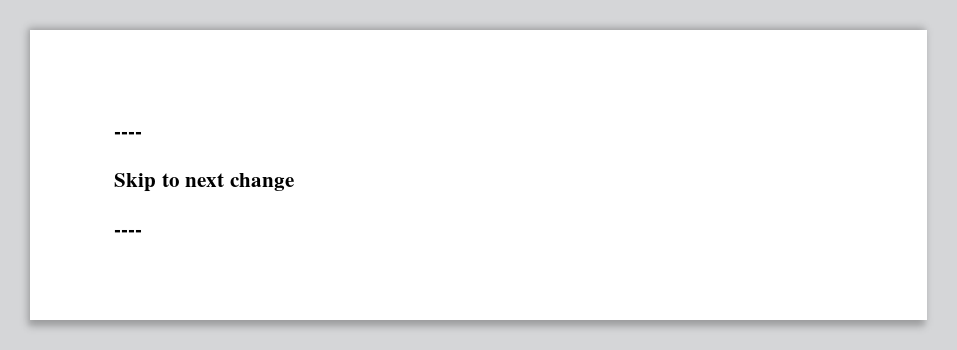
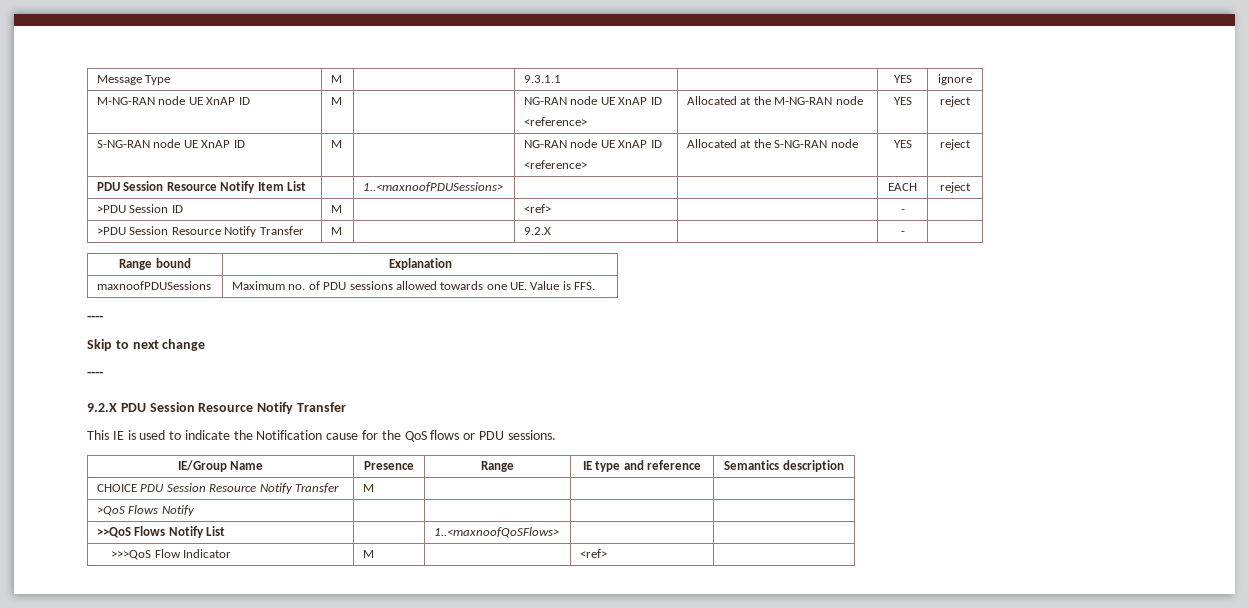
(114, 134) none -> [97,75,171,85] [331,75,343,83] [524,75,562,83] [893,75,912,83] [938,74,972,85] [97,96,250,105] [331,97,343,105] [524,96,662,105] [524,117,588,126] [687,96,863,105] [893,97,912,105] [940,96,971,107] [97,139,245,148] [331,140,343,148] [524,139,662,148] [524,160,588,169] [687,139,858,148] [893,140,912,148] [940,139,971,150] [97,181,306,193] [363,182,504,192] [888,183,917,191] [940,182,971,193] [97,204,183,213] [331,205,343,213] [524,204,552,213] [900,209,905,213] [97,226,304,237] [331,227,343,235] [524,227,552,235] [900,231,905,235] [119,258,191,270] [388,258,452,270] [97,281,212,290] [232,281,596,290] Message Type | M | | 9.3.1.1 | | YES | ignore // M-NG-RAN node UE XnAP ID | M | | NG-RAN node UE XnAP ID // <reference> | Allocated at the M-NG-RAN node | YES | reject // S-NG-RAN node UE XnAP ID | M | | NG-RAN node UE XnAP ID // <reference> | Allocated at the S-NG-RAN node | YES | reject // PDU Session Resource Notify Item List | | 1..<maxnoofPDUSessions> | | | EACH | reject // >PDU Session ID | M | | <ref> | | - | // >PDU Session Resource Notify Transfer | M | | 9.2.X | | - | // Range bound | Explanation // maxnoofPDUSessions | Maximum no. of PDU sessions allowed towards one UE. Value is FFS. //
(142, 232) none -> [87,402,346,414] [87,430,556,442] [177,460,264,472] [364,461,414,470] [481,461,514,472] [582,460,702,472] [724,460,844,472] [97,483,339,494] [363,484,375,492] [97,505,195,516] [97,526,226,538] [434,527,560,538] [111,549,231,560] [363,550,375,558] [580,549,608,558] // 9.2.X PDU Session Resource Notify Transfer // This IE is used to indicate the Notification cause for the QoS flows or PDU sessions. // IE/Group Name | Presence | Range | IE type and reference | Semantics description // CHOICE PDU Session Resource Notify Transfer | M | | | // >QoS Flows Notify | | | | // >>QoS Flows Notify List | | 1..<maxnoofQoSFlows> | | // >>>QoS Flow Indicator | M | | <ref> |

